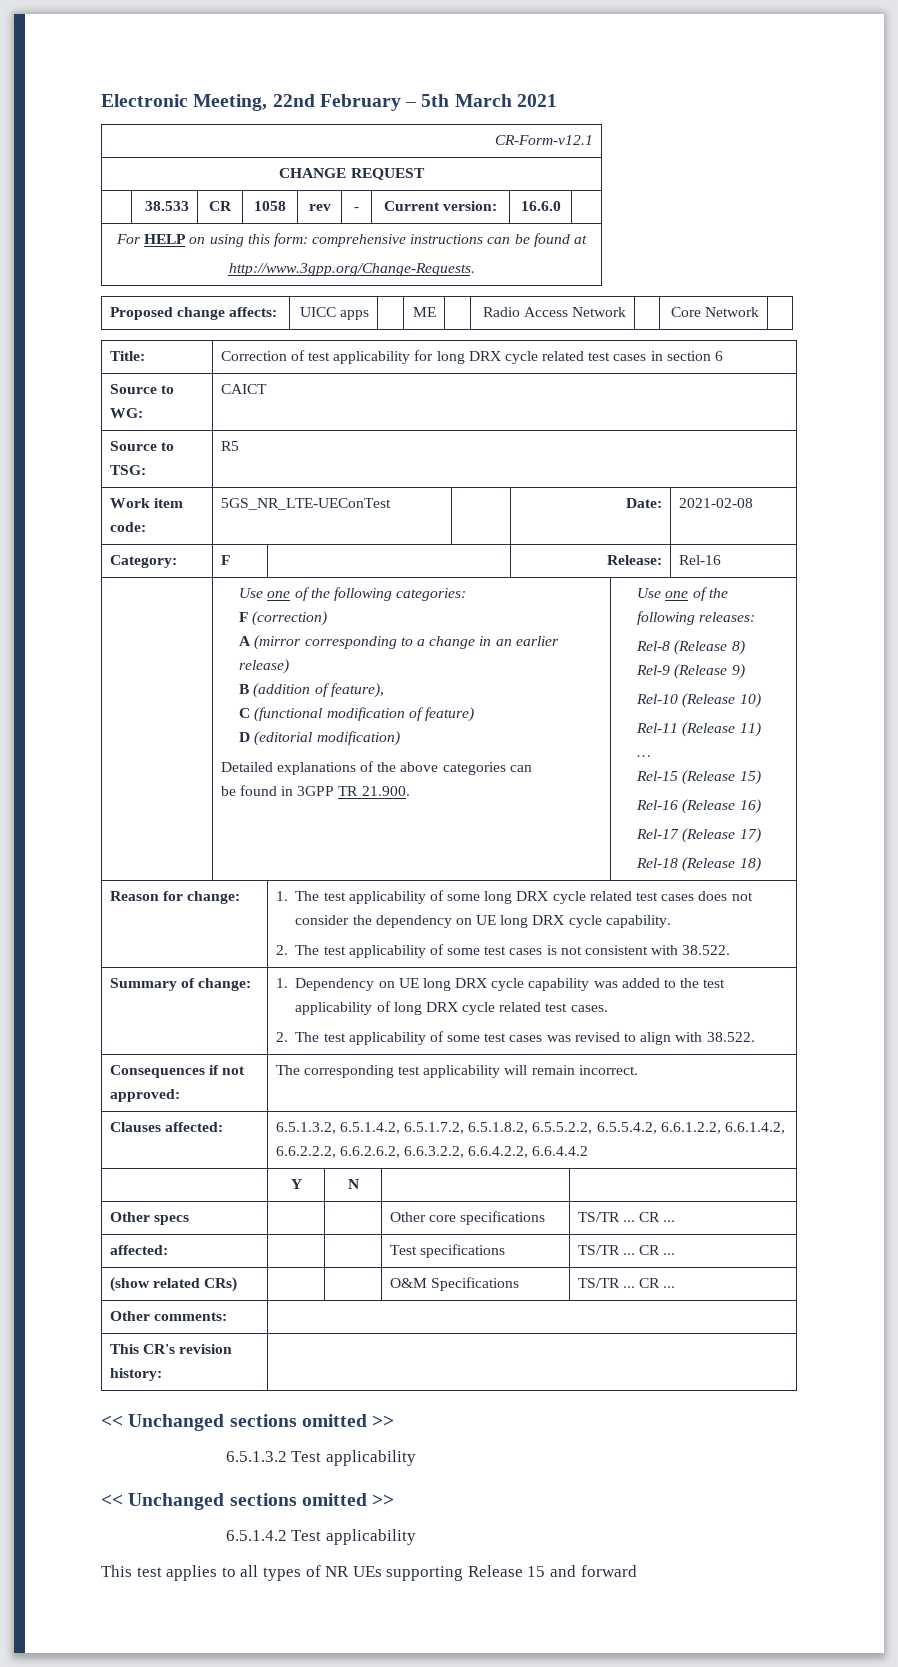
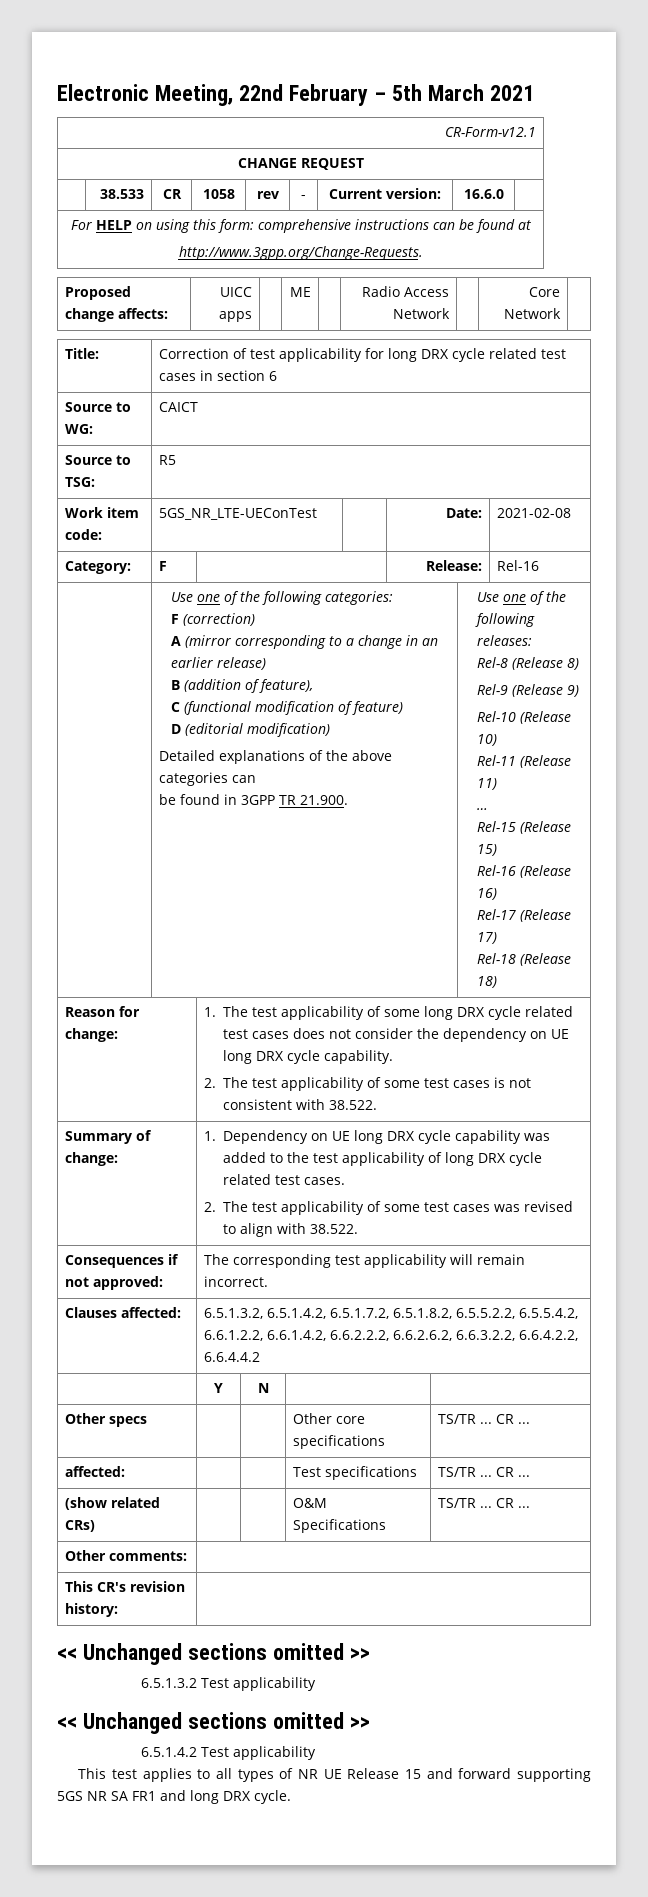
[352,1566,464,1581] UEs supporting -> [323,1769,342,1779] UE
(637, 1571) none -> [517,1768,591,1782] [57,1790,291,1804] supporting 5GS NR SA FR1 and long DRX cycle.

